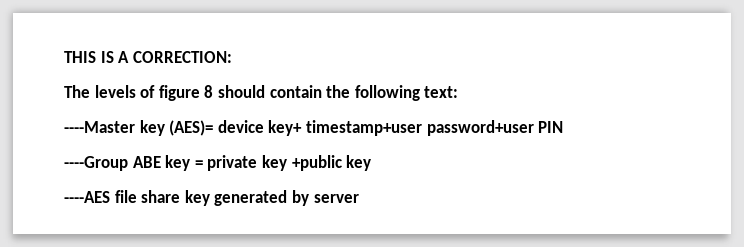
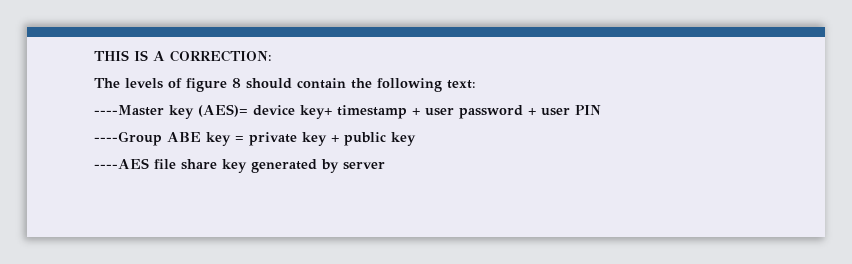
[305,120,534,136] timestamp+user password+user -> [337,105,570,119] timestamp + user password + user
[291,155,342,171] +public -> [331,132,386,146] + public

